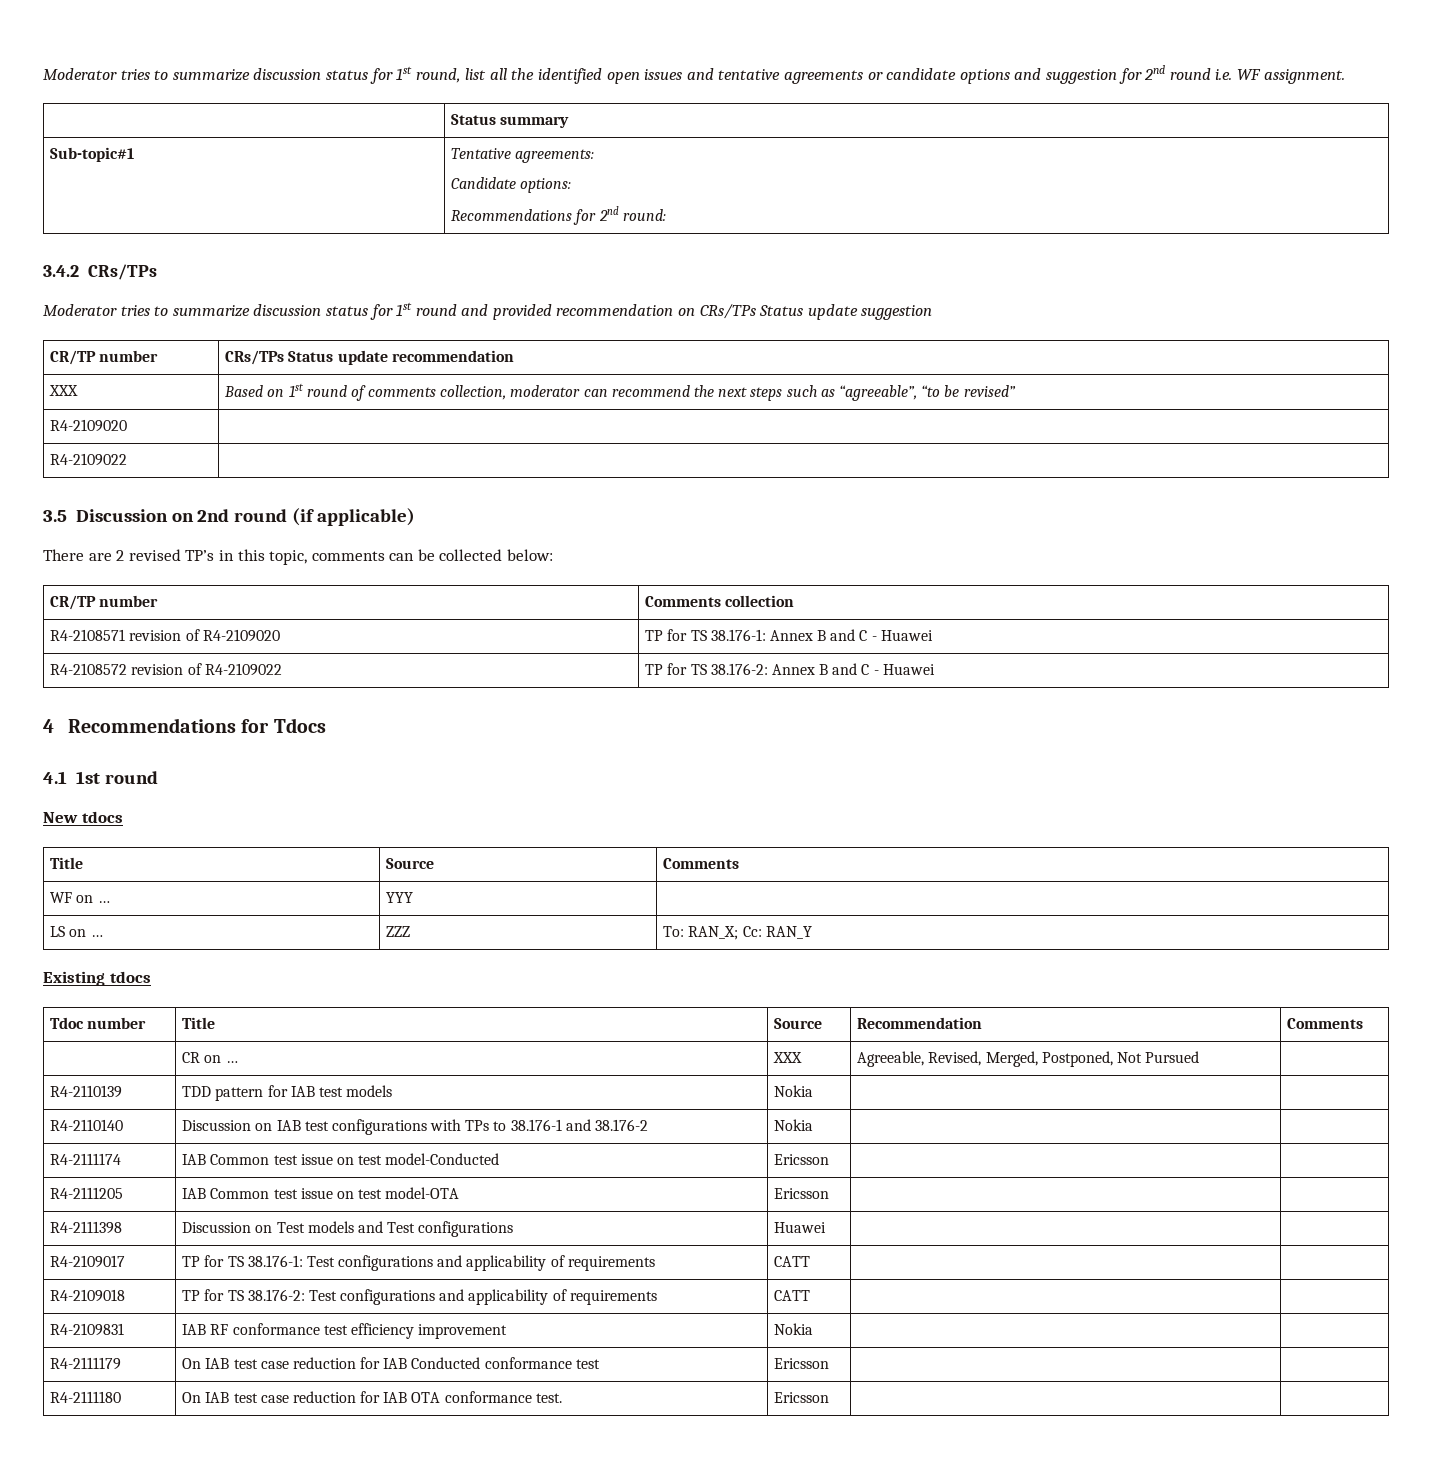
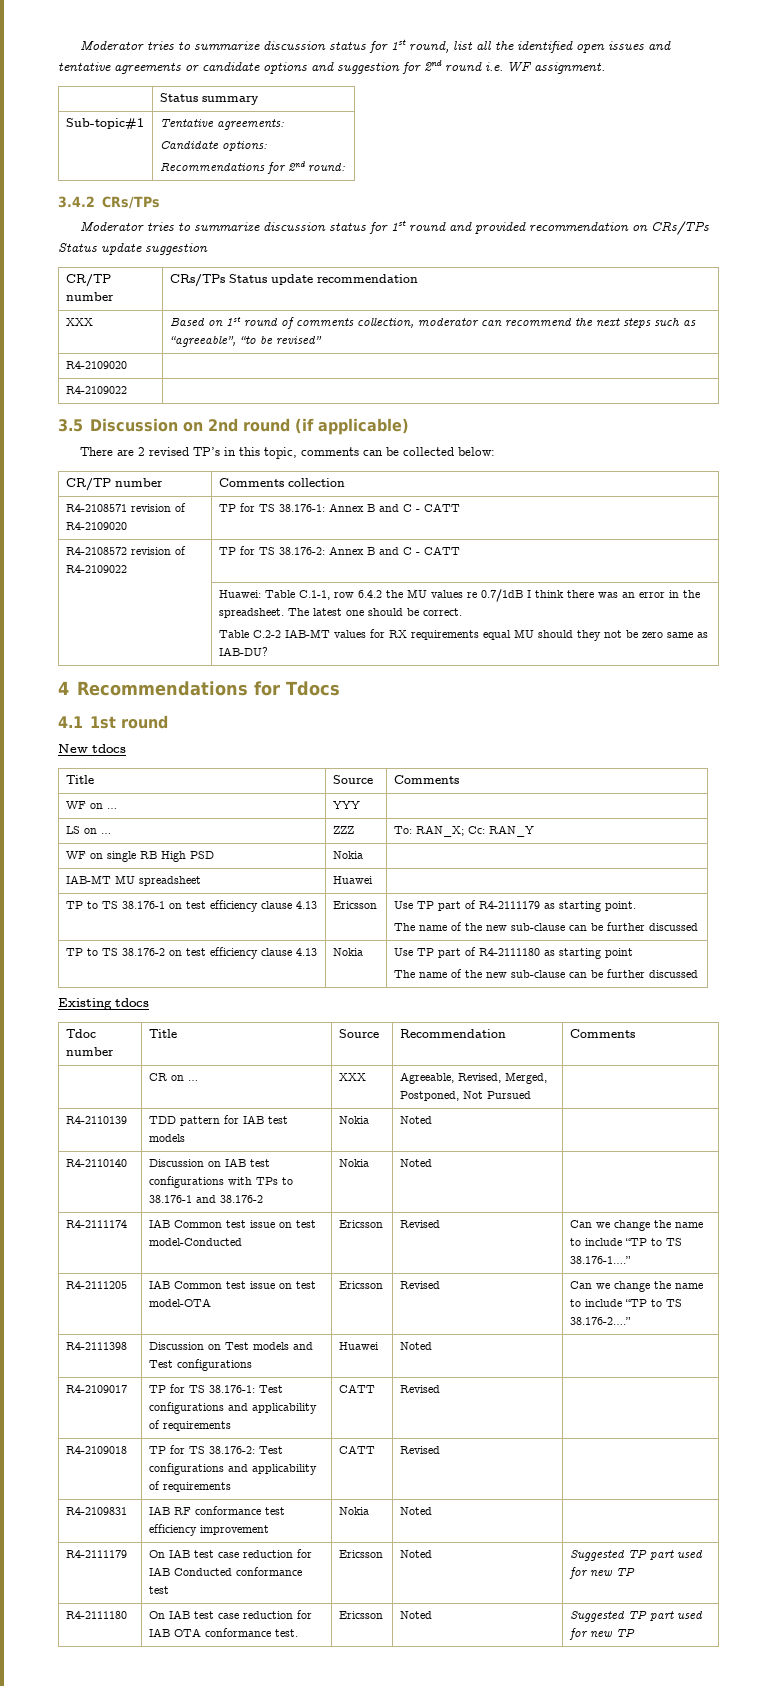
[880,630,933,641] Huawei -> [423,503,460,512] CATT
[882,664,935,675] Huawei -> [423,546,460,555] [218,589,700,602] [218,608,462,618] [218,629,708,641] [218,647,268,656] CATT // | Huawei: Table C.1-1, row 6.4.2 the MU values re 0.7/1dB I think there was an error in the spreadsheet. The latest one should be correct. // Table C.2-2 IAB-MT values for RX requirements equal MU should they not be zero same as IAB-DU?
(812, 932) none -> [65,851,214,862] [332,851,363,859] [65,875,201,886] [332,876,373,884] [65,900,317,912] [332,901,377,909] [393,900,636,912] [393,922,698,931] [65,947,317,959] [332,948,363,956] [393,947,633,959] [393,969,698,978] // WF on single RB High PSD | Nokia | // IAB-MT MU spreadsheet | Huawei | // TP to TS 38.176-1 on test efficiency clause 4.13 | Ericsson | Use TP part of R4-2111179 as starting point. // The name of the new sub-clause can be further discussed // TP to TS 38.176-2 on test efficiency clause 4.13 | Nokia | Use TP part of R4-2111180 as starting point // The name of the new sub-clause can be further discussed
(814, 1091) none -> [399,1116,432,1124] Noted
(814, 1125) none -> [399,1159,432,1167] Noted
(830, 1159) | -> [399,1220,440,1228] [569,1220,703,1231] [569,1238,682,1246] [569,1256,631,1264] Revised | Can we change the name to include “TP to TS 38.176-1….”
(830, 1193) | -> [399,1281,440,1289] [569,1281,703,1292] [569,1299,682,1307] [569,1317,631,1325] Revised | Can we change the name to include “TP to TS 38.176-2….”
(827, 1227) none -> [399,1342,432,1350] Noted
(811, 1261) none -> [399,1385,440,1393] Revised
(811, 1295) none -> [399,1446,440,1454] Revised
(814, 1329) none -> [399,1507,432,1515] Noted
(830, 1363) | -> [399,1550,432,1558] [569,1550,703,1561] [568,1567,635,1579] Noted | Suggested TP part used for new TP
(830, 1397) | -> [399,1611,432,1619] [569,1611,703,1622] [568,1628,635,1640] Noted | Suggested TP part used for new TP

